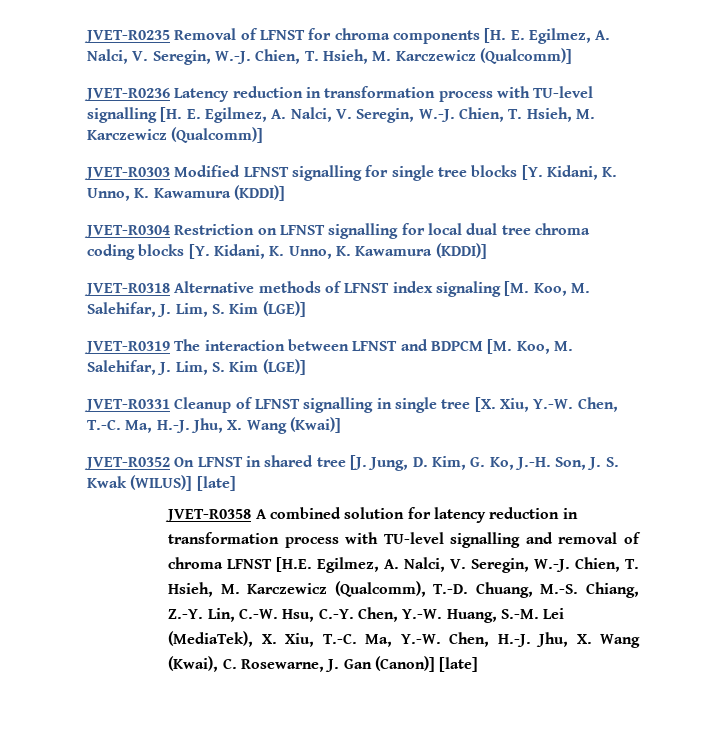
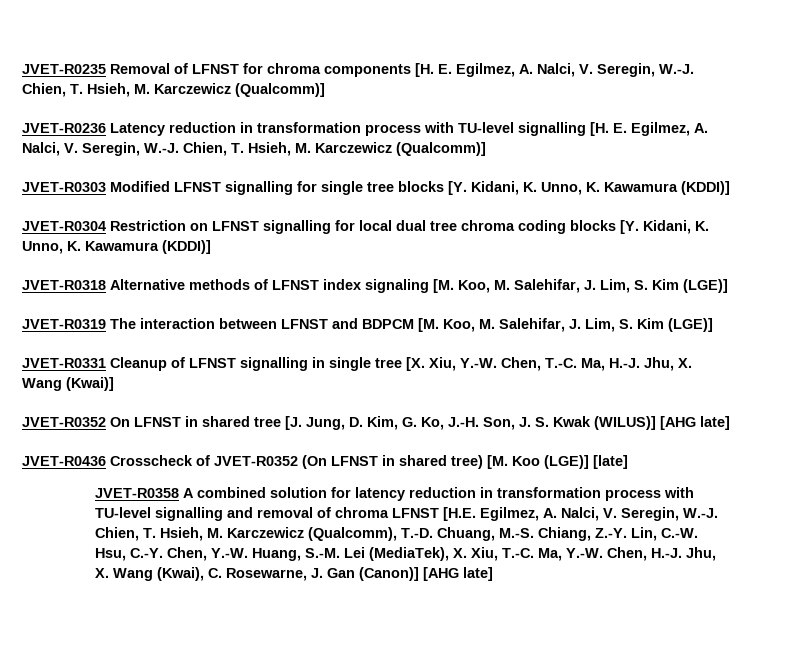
(193, 483) none -> [660,416,730,430] [22,455,589,469] [AHG late] // JVET-R0436 Crosscheck of JVET-R0352 (On LFNST in shared tree) [M. Koo (LGE)]
[439,657,479,672] [late] -> [422,567,493,581] [AHG late]

